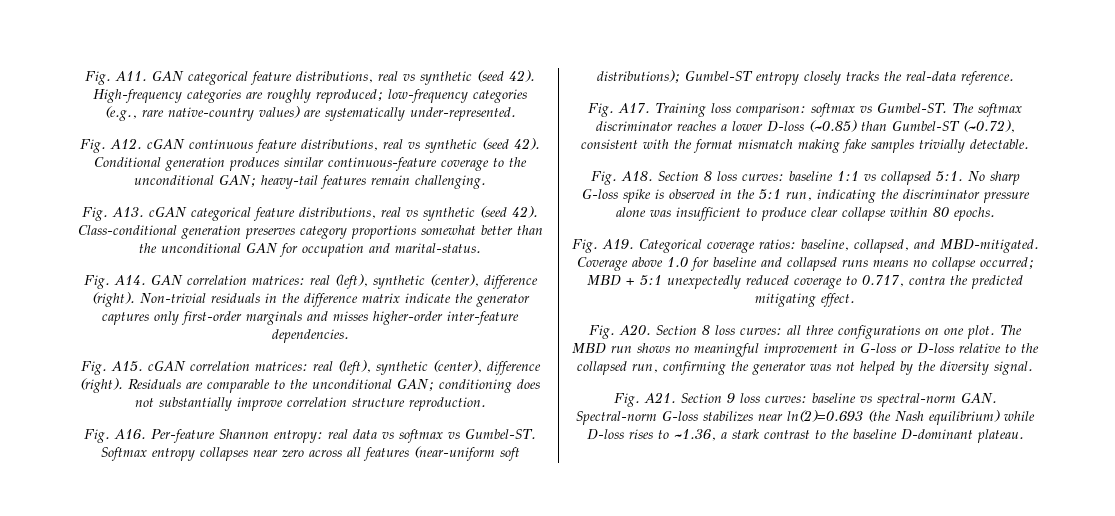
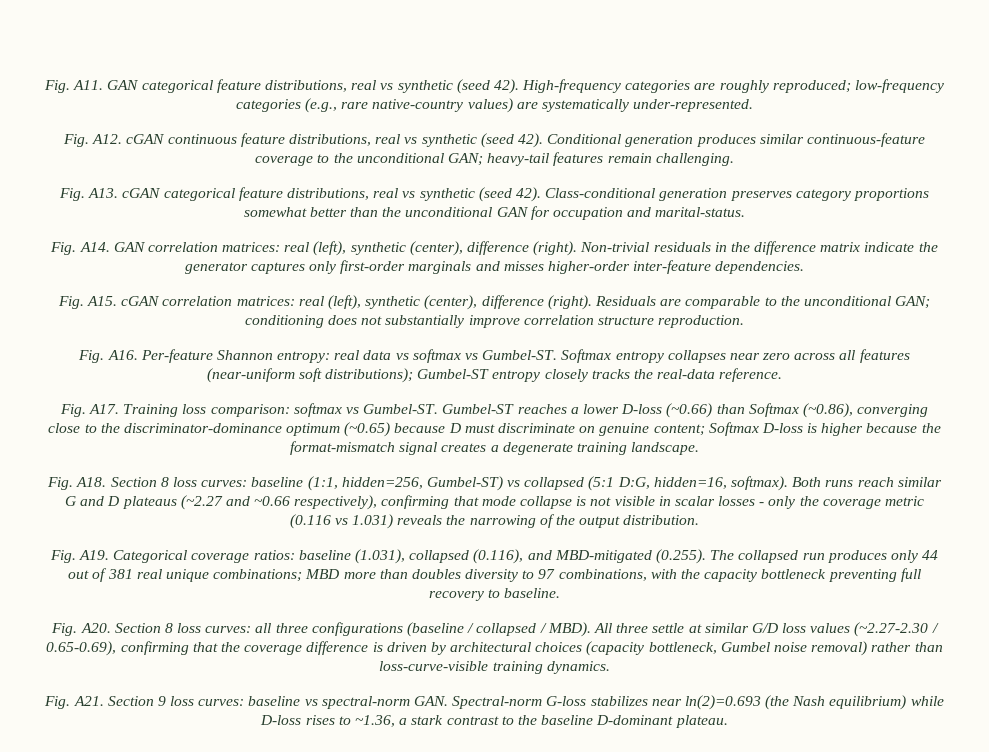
[952,103,1023,117] [595,121,673,131] The softmax discriminator -> [442,404,515,414] Gumbel-ST
[808,120,1015,133] [581,139,1029,153] (~0.85) than Gumbel-ST (~0.72), consistent with the format mismatch making fake samples trivially detectable. -> [666,403,929,418] [48,422,941,437] [289,441,700,455] (~0.66) than Softmax (~0.86), converging close to the discriminator-dominance optimum (~0.65) because D must discriminate on genuine content; Softmax D-loss is higher because the format-mismatch signal creates a degenerate training landscape.
[836,171,1020,185] [581,189,1030,203] [615,207,995,221] 1:1 vs collapsed 5:1. No sharp G-loss spike is observed in the 5:1 run, indicating the discriminator pressure alone was insufficient to produce clear collapse within 80 epochs. -> [307,476,942,491] [64,495,925,510] [289,514,700,529] (1:1, hidden=256, Gumbel-ST) vs collapsed (5:1 D:G, hidden=16, softmax). Both runs reach similar G and D plateaus (~2.27 and ~0.66 respectively), confirming that mode collapse is not visible in scalar losses - only the coverage metric (0.116 vs 1.031) reveals the narrowing of the output distribution.
[800,239,1039,253] [576,257,1034,271] [587,275,1023,289] [755,293,855,307] baseline, collapsed, and MBD-mitigated. Coverage above 1.0 for baseline and collapsed runs means no collapse occurred; MBD + 5:1 unexpectedly reduced coverage to 0.717, contra the predicted mitigating effect. -> [298,549,939,564] [68,568,921,582] [428,588,561,601] baseline (1.031), collapsed (0.116), and MBD-mitigated (0.255). The collapsed run produces only 44 out of 381 real unique combinations; MBD more than doubles diversity to 97 combinations, with the capacity bottleneck preventing full recovery to baseline.
[925,325,1022,339] [572,343,1039,357] [577,361,1033,375] on one plot. The MBD run shows no meaningful improvement in G-loss or D-loss relative to the collapsed run, confirming the generator was not helped by the diversity signal. -> [407,622,939,637] [46,641,943,656] [379,661,610,674] (baseline / collapsed / MBD). All three settle at similar G/D loss values (~2.27-2.30 / 0.65-0.69), confirming that the coverage difference is driven by architectural choices (capacity bottleneck, Gumbel noise removal) rather than loss-curve-visible training dynamics.

